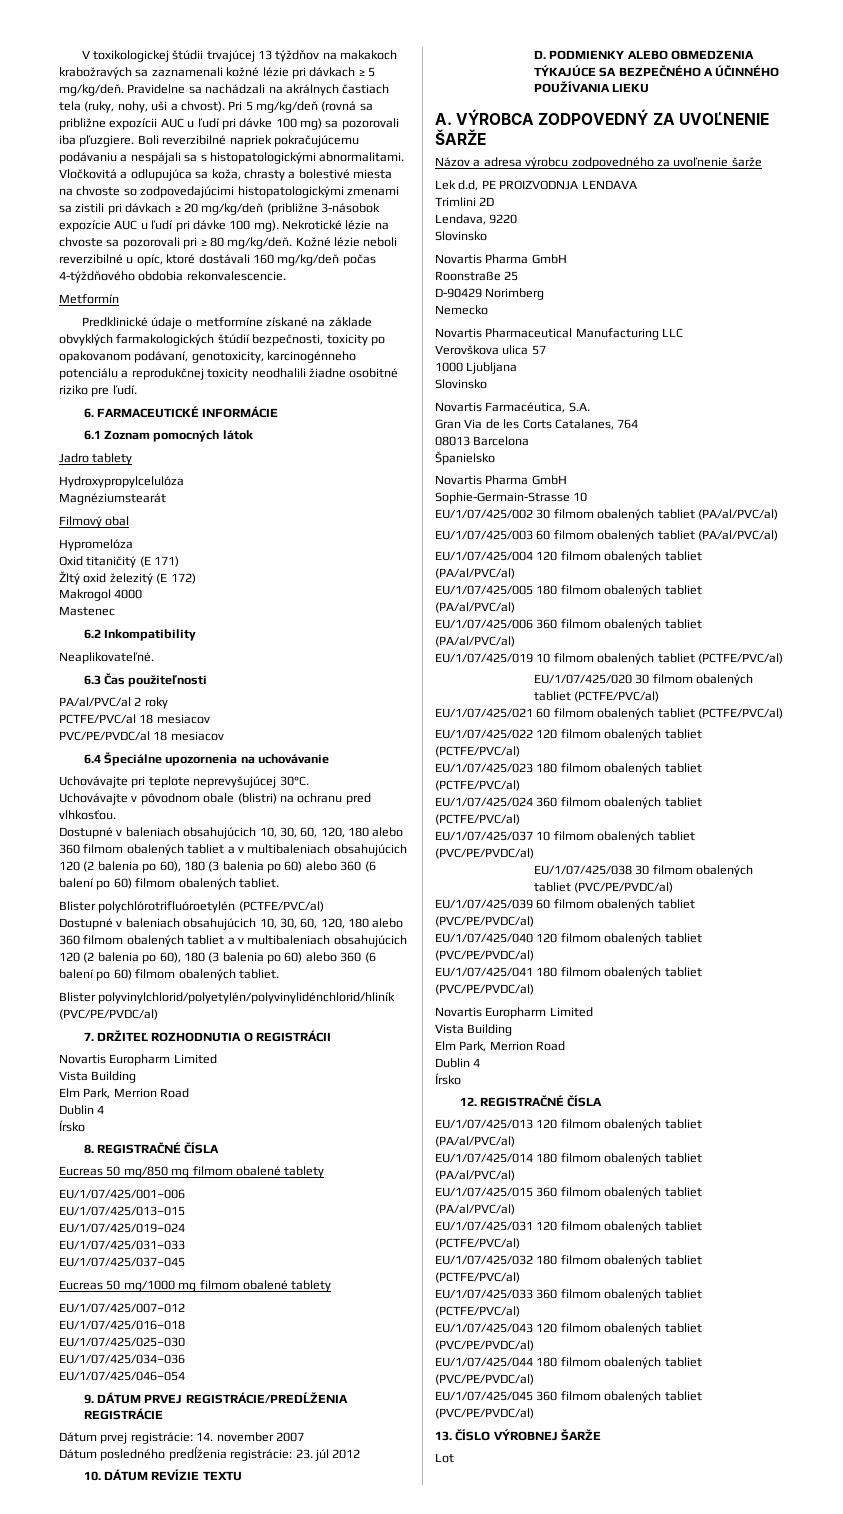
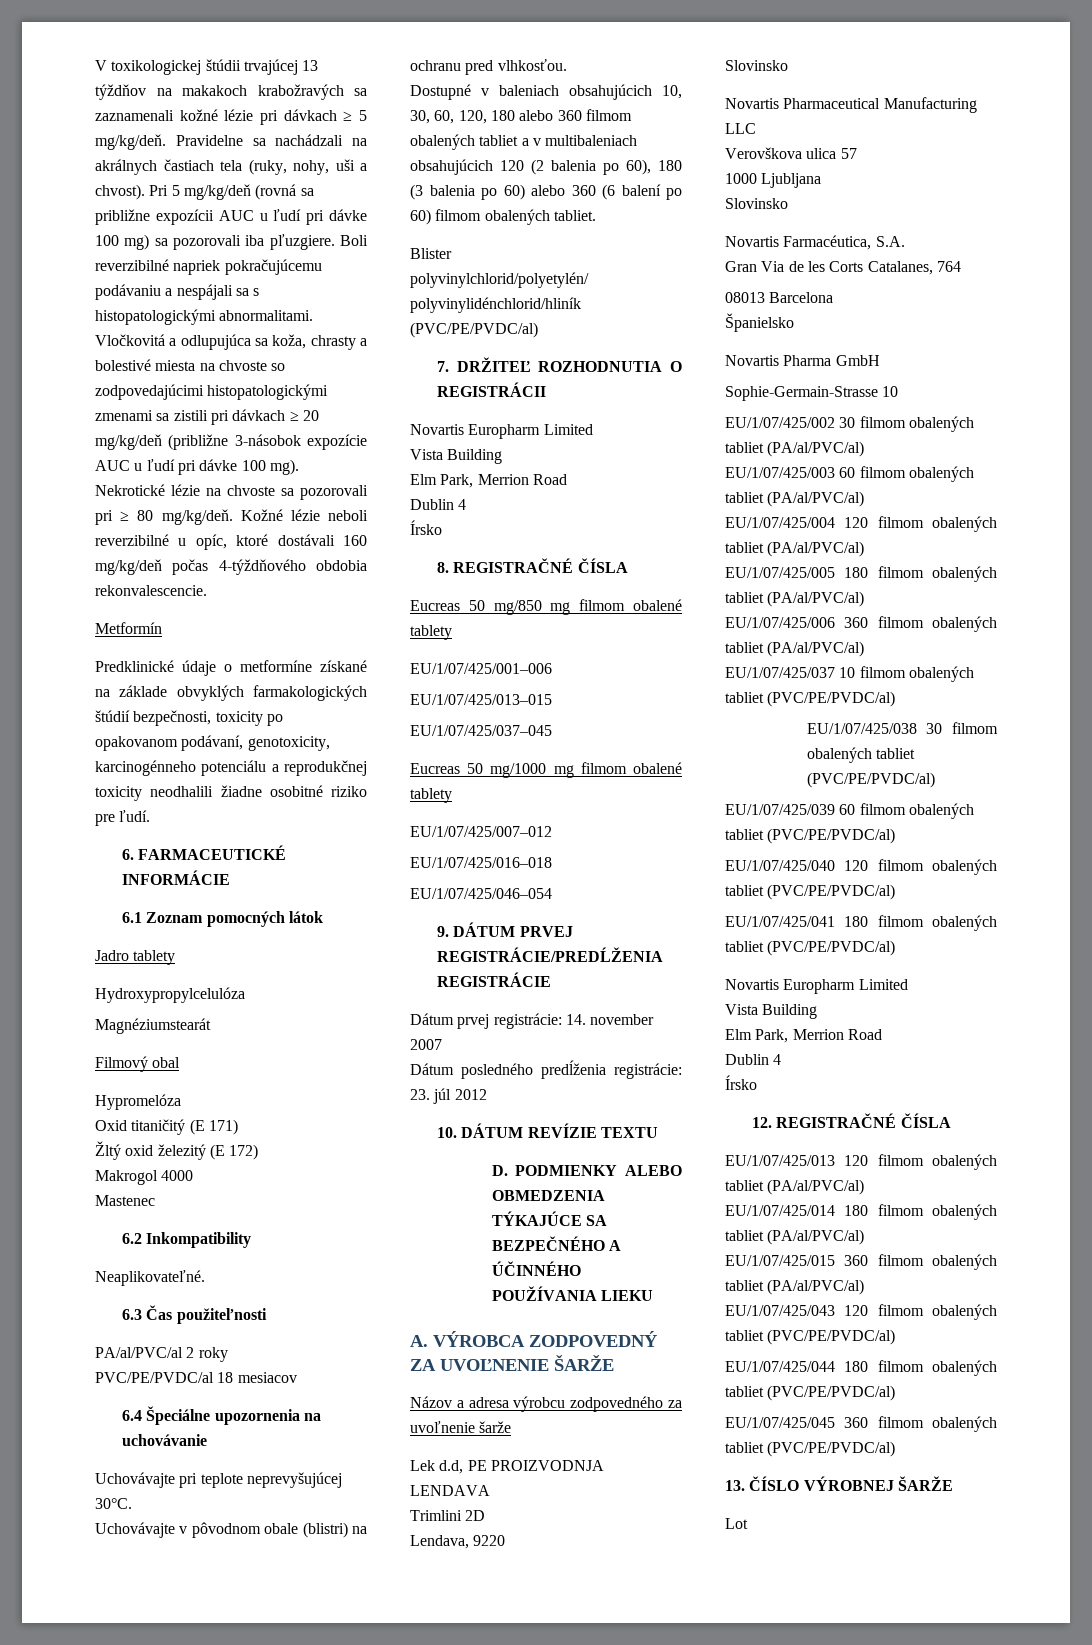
[59,714,210,724] // PCTFE/PVC/al 18 mesiacov -> (228, 1354) none
[59,901,324,913] [59,918,404,930] [59,935,407,947] [59,952,376,964] [59,969,279,981] // Blister polychlórotrifluóroetylén (PCTFE/PVC/al) // Dostupné v baleniach obsahujúcich 10, 30, 60, 120, 180 alebo 360 filmom obalených tabliet a v multibaleniach obsahujúcich 120 (2 balenia po 60), 180 (3 balenia po 60) alebo 360 (6 balení po 60) filmom obalených tabliet. -> (596, 215) none
[59,1223,185,1233] [59,1240,185,1250] // EU/1/07/425/019–024 // EU/1/07/425/031–033 -> (552, 699) none
[59,1337,185,1347] [59,1354,185,1364] // EU/1/07/425/025–030 // EU/1/07/425/034–036 -> (552, 862) none
[435,254,567,264] [435,271,519,281] [435,288,545,300] [435,305,488,315] // Novartis Pharma GmbH // Roonstraße 25 // D-90429 Norimberg // Nemecko -> (788, 65) none
[435,653,783,665] [533,674,753,686] [533,691,660,702] [435,708,783,720] [435,729,702,741] [435,746,520,757] [435,763,702,775] [435,780,520,791] [435,797,702,809] [435,814,520,825] // EU/1/07/425/019 10 filmom obalených tabliet (PCTFE/PVC/al) // EU/1/07/425/020 30 filmom obalených tabliet (PCTFE/PVC/al) // EU/1/07/425/021 60 filmom obalených tabliet (PCTFE/PVC/al) // EU/1/07/425/022 120 filmom obalených tabliet (PCTFE/PVC/al) // EU/1/07/425/023 180 filmom obalených tabliet (PCTFE/PVC/al) // EU/1/07/425/024 360 filmom obalených tabliet (PCTFE/PVC/al) -> (865, 649) none
[435,1221,702,1233] [435,1238,520,1249] [435,1255,702,1267] [435,1272,520,1283] [435,1289,702,1301] [435,1306,520,1317] // EU/1/07/425/031 120 filmom obalených tabliet (PCTFE/PVC/al) // EU/1/07/425/032 180 filmom obalených tabliet (PCTFE/PVC/al) // EU/1/07/425/033 360 filmom obalených tabliet (PCTFE/PVC/al) -> (865, 1287) none

